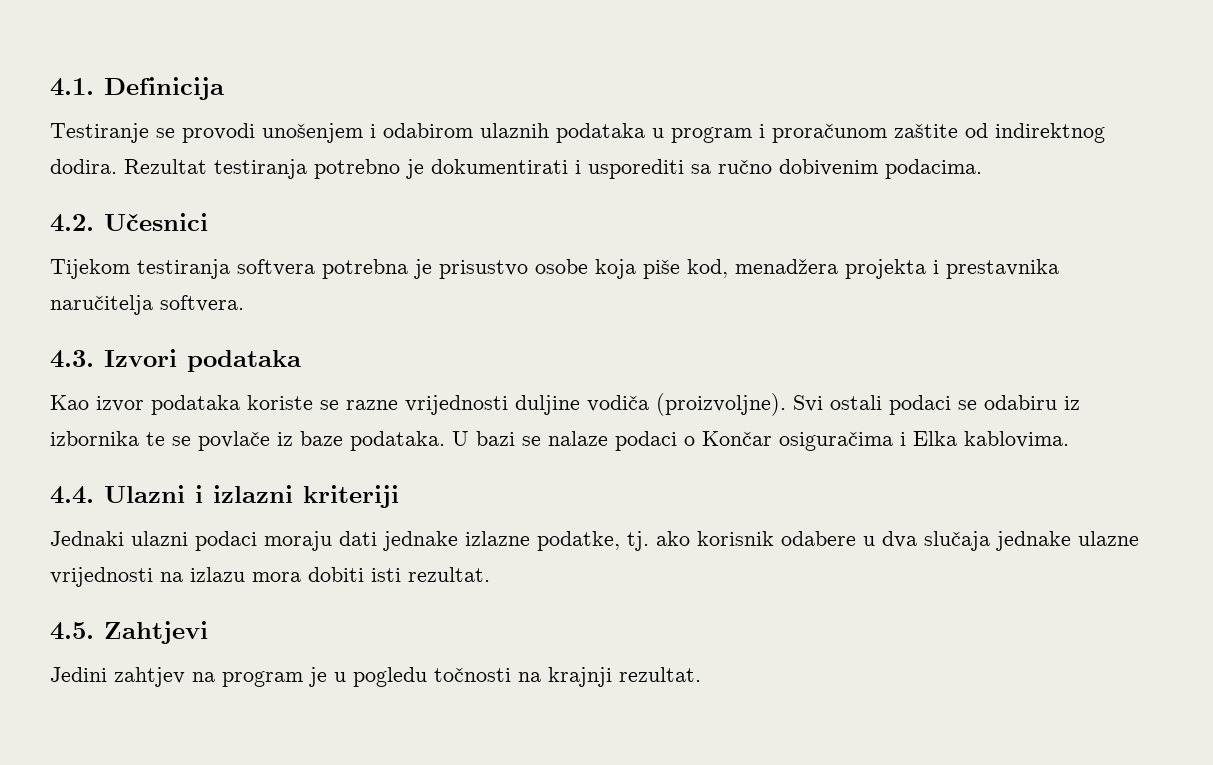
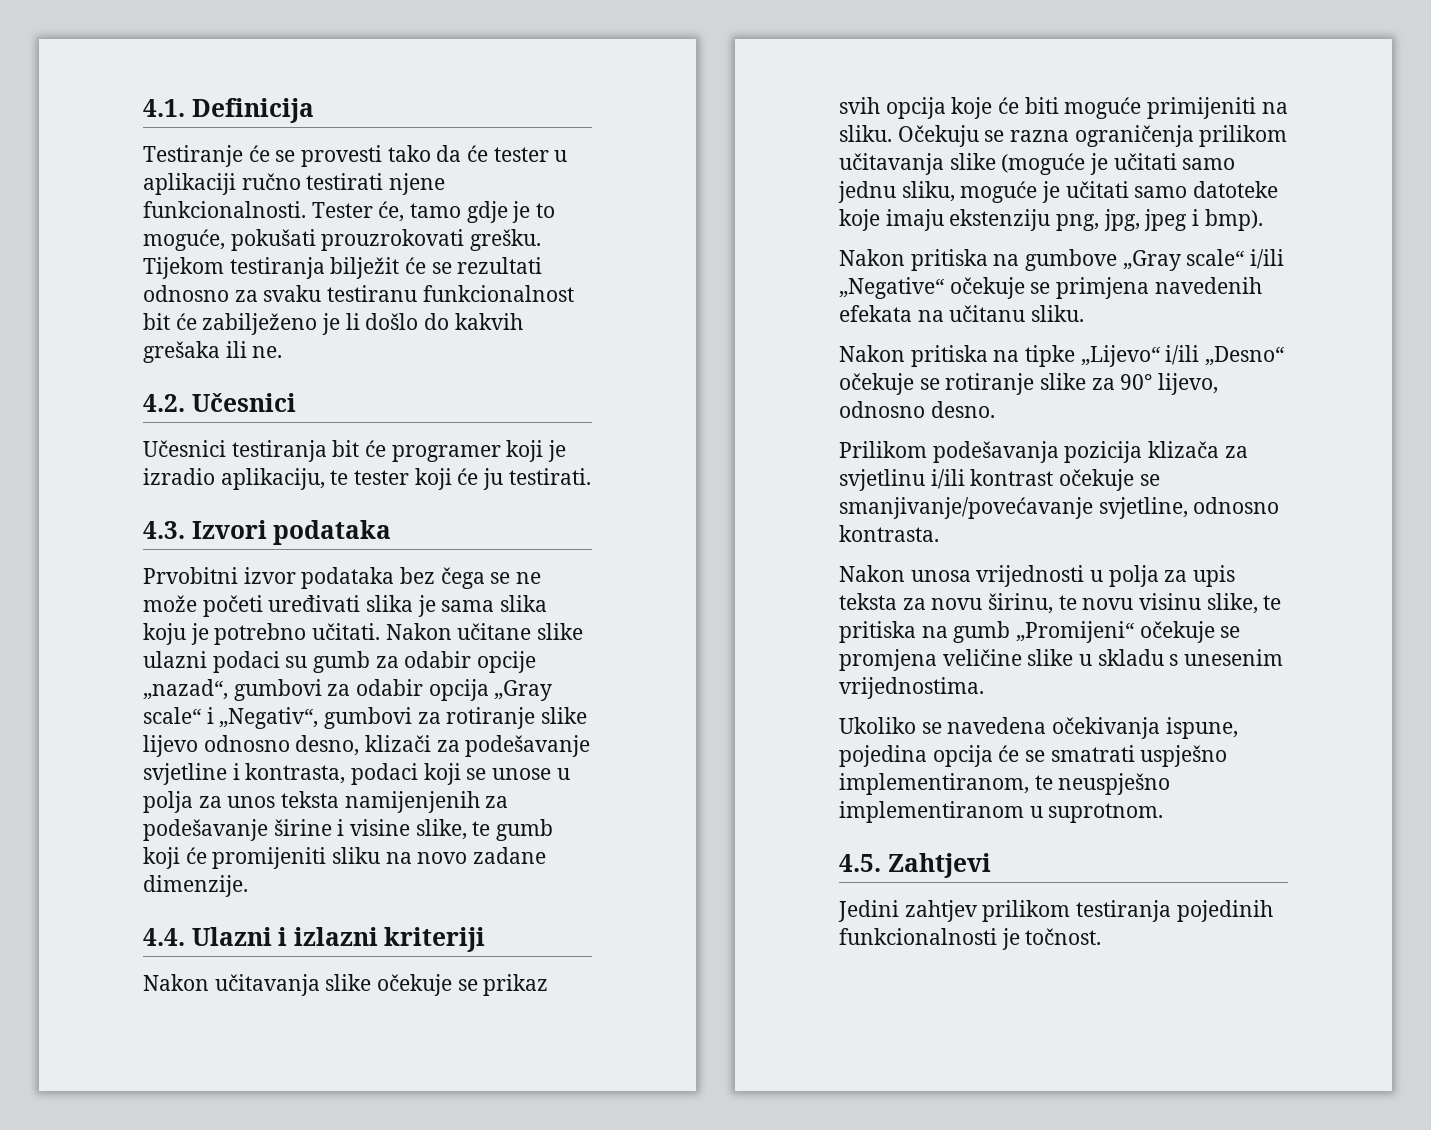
[156,123,1105,143] [50,159,982,179] [50,213,208,232] [50,259,1059,279] [50,295,244,315] se provodi unošenjem i odabirom ulaznih podataka u program i proračunom zaštite od indirektnog dodira. Rezultat testiranja potrebno je dokumentirati i usporediti sa ručno dobivenim podacima. // 4.2. Učesnici // Tijekom testiranja softvera potrebna je prisustvo osobe koja piše kod, menadžera projekta i prestavnika naručitelja softvera. -> [248,145,568,167] [143,173,446,195] [143,201,556,223] [143,229,542,251] [143,257,543,279] [143,285,574,302] [143,313,523,335] [143,341,283,363] [143,393,296,412] [143,440,567,462] [143,468,591,490] će se provesti tako da će tester u aplikaciji ručno testirati njene funkcionalnosti. Tester će, tamo gdje je to moguće, pokušati prouzrokovati grešku. Tijekom testiranja bilježit će se rezultati odnosno za svaku testiranu funkcionalnost bit će zabilježeno je li došlo do kakvih grešaka ili ne. // 4.2. Učesnici // Učesnici testiranja bit će programer koji je izradio aplikaciju, te tester koji će ju testirati.
[50,395,89,410] Kao -> [143,567,238,584] Prvobitni
[247,393,1080,416] [50,431,1069,451] koriste se razne vrijednosti duljine vodiča (proizvoljne). Svi ostali podaci se odabiru iz izbornika te se povlače iz baze podataka. U bazi se nalaze podaci o Končar osiguračima i Elka kablovima. -> [400,567,542,589] [143,595,548,617] [143,623,584,645] [143,651,537,673] [143,679,553,701] [143,707,588,729] [143,735,591,757] [143,763,570,785] [143,791,509,813] [143,819,554,841] [143,847,547,869] [143,875,248,897] bez čega se ne može početi uređivati slika je sama slika koju je potrebno učitati. Nakon učitane slike ulazni podaci su gumb za odabir opcije „nazad“, gumbovi za odabir opcija „Gray scale“ i „Negativ“, gumbovi za rotiranje slike lijevo odnosno desno, klizači za podešavanje svjetline i kontrasta, podaci koji se unose u polja za unos teksta namijenjenih za podešavanje širine i visine slike, te gumb koji će promijeniti sliku na novo zadane dimenzije.
[50,531,1139,551] [50,567,490,587] [50,621,208,644] [50,667,701,687] Jednaki ulazni podaci moraju dati jednake izlazne podatke, tj. ako korisnik odabere u dva slučaja jednake ulazne vrijednosti na izlazu mora dobiti isti rezultat. // 4.5. Zahtjevi // Jedini zahtjev na program je u pogledu točnosti na krajnji rezultat. -> [143,974,549,996] [839,97,1288,119] [839,125,1288,147] [839,153,1236,175] [838,181,1279,203] [839,209,1263,231] [839,249,1285,271] [839,277,1262,299] [839,305,1085,322] [839,345,1285,367] [839,373,1219,395] [839,401,995,418] [839,441,1248,463] [839,469,1160,491] [839,497,1280,519] [839,525,939,542] [839,565,1236,587] [839,593,1282,614] [839,621,1241,643] [839,649,1284,671] [839,677,984,699] [839,717,1238,739] [839,745,1228,767] [839,773,1171,795] [839,801,1164,823] [839,853,991,878] [838,900,1273,922] [839,928,1102,950] Nakon učitavanja slike očekuje se prikaz svih opcija koje će biti moguće primijeniti na sliku. Očekuju se razna ograničenja prilikom učitavanja slike (moguće je učitati samo jednu sliku, moguće je učitati samo datoteke koje imaju ekstenziju png, jpg, jpeg i bmp). // Nakon pritiska na gumbove „Gray scale“ i/ili „Negative“ očekuje se primjena navedenih efekata na učitanu sliku. // Nakon pritiska na tipke „Lijevo“ i/ili „Desno“ očekuje se rotiranje slike za 90° lijevo, odnosno desno. // Prilikom podešavanja pozicija klizača za svjetlinu i/ili kontrast očekuje se smanjivanje/povećavanje svjetline, odnosno kontrasta. // Nakon unosa vrijednosti u polja za upis teksta za novu širinu, te novu visinu slike, te pritiska na gumb „Promijeni“ očekuje se promjena veličine slike u skladu s unesenim vrijednostima. // Ukoliko se navedena očekivanja ispune, pojedina opcija će se smatrati uspješno implementiranom, te neuspješno implementiranom u suprotnom. // 4.5. Zahtjevi // Jedini zahtjev prilikom testiranja pojedinih funkcionalnosti je točnost.

